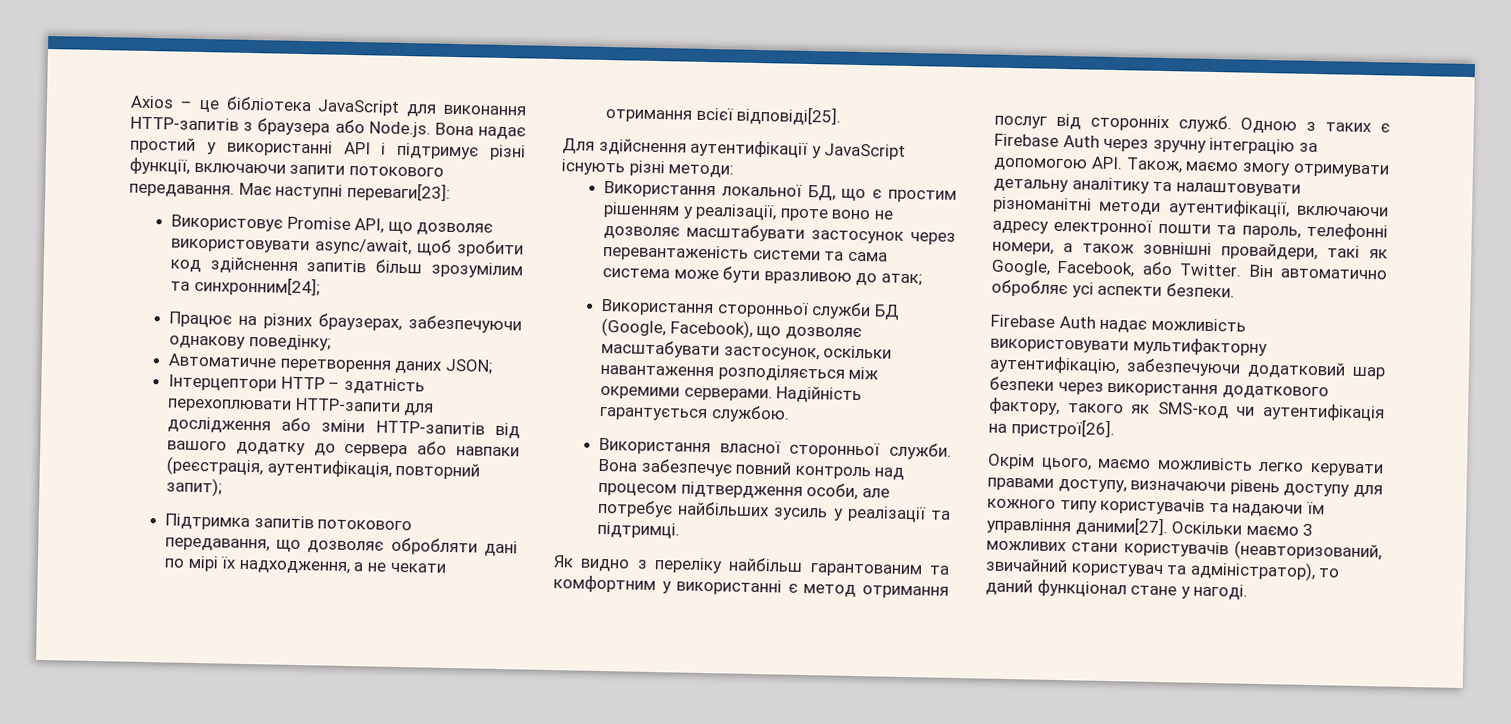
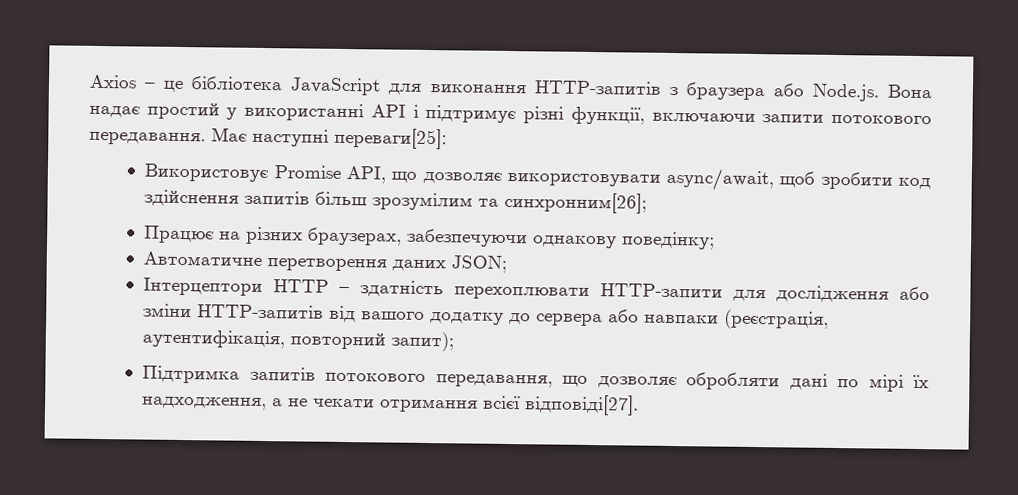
[346,181,451,202] переваги[23]: -> [334,127,447,150] переваги[25]:
[193,275,320,297] синхронним[24]; -> [504,191,648,214] синхронним[26];
[736,105,843,126] [562,137,907,160] [561,159,735,178] [603,180,957,203] [602,201,894,222] [602,223,956,245] [602,243,888,262] [601,266,922,286] [600,298,900,320] [600,317,862,341] [600,339,893,361] [599,364,880,382] [599,385,863,404] [598,405,790,423] [598,437,952,460] [597,458,905,480] [597,481,890,501] [596,499,951,523] [596,521,680,539] [553,555,950,578] [553,575,949,599] [994,113,1390,134] [994,133,1318,155] [993,156,1389,178] [993,177,1301,197] [993,196,1389,218] [992,218,1388,241] [992,241,1388,261] [991,259,1387,280] [991,279,1235,298] [990,314,1246,333] [990,337,1268,357] [989,355,1386,380] [989,376,1329,400] [989,397,1385,422] [988,418,1115,439] [987,453,1384,477] [987,477,1383,498] [987,497,1325,517] [986,516,1314,537] [986,540,1382,562] [985,557,1341,582] [985,578,1249,600] відповіді[25]. // Для здійснення аутентифікації у JavaScript існують різні методи: // Використання локальної БД, що є простим рішенням у реалізації, проте воно не дозволяє масштабувати застосунок через перевантаженість системи та сама система може бути вразливою до атак; // Використання сторонньої служби БД (Google, Facebook), що дозволяє масштабувати застосунок, оскільки навантаження розподіляється між окремими серверами. Надійність гарантується службою. // Використання власної сторонньої служби. Вона забезпечує повний контроль над процесом підтвердження особи, але потребує найбільших зусиль у реалізації та підтримці. // Як видно з переліку найбільш гарантованим та комфортним у використанні є метод отримання послуг від сторонніх служб. Одною з таких є Firebase Auth через зручну інтеграцію за допомогою API. Також, маємо змогу отримувати детальну аналітику та налаштовувати різноманітні методи аутентифікації, включаючи адресу електронної пошти та пароль, телефонні номери, а також зовнішні провайдери, такі як Google, Facebook, або Twitter. Він автоматично обробляє усі аспекти безпеки. // Firebase Auth надає можливість використовувати мультифакторну аутентифікацію, забезпечуючи додатковий шар безпеки через використання додаткового фактору, такого як SMS-код чи аутентифікація на пристрої[26]. // Окрім цього, маємо можливість легко керувати правами доступу, визначаючи рівень доступу для кожного типу користувачів та надаючи їм управління даними[27]. Оскільки маємо 3 можливих стани користувачів (неавторизований, звичайний користувач та адміністратор), то даний функціонал стане у нагоді. -> [524,394,640,416] відповіді[27].

